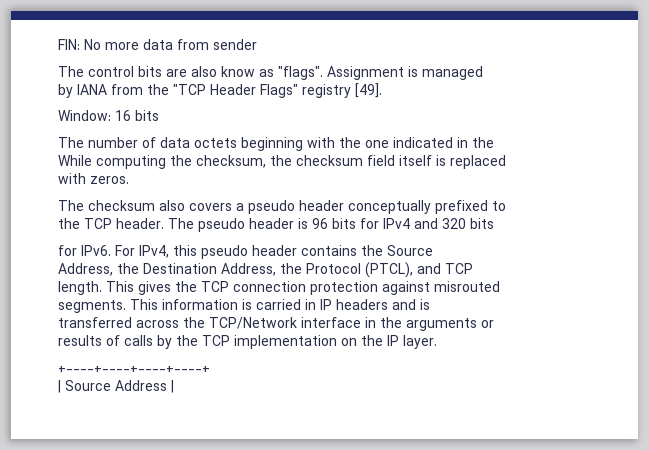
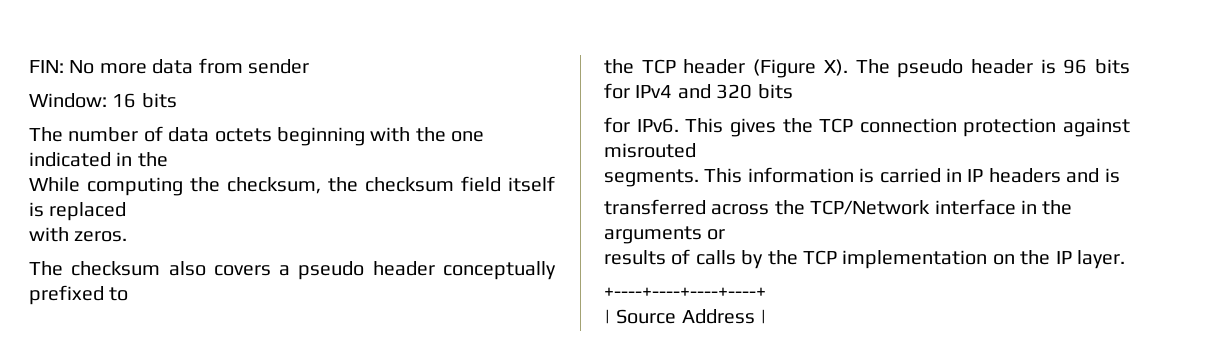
[58,66,483,80] [58,83,382,98] // The control bits are also know as "flags". Assignment is managed // by IANA from the "TCP Header Flags" registry [49]. -> (309, 66) none
[116,218,164,229] header. -> [683,59,848,78] header (Figure X).
[115,245,433,259] [58,262,473,278] [58,281,102,295] For IPv4, this pseudo header contains the Source // Address, the Destination Address, the Protocol (PTCL), and TCP // length. -> (679, 125) none

